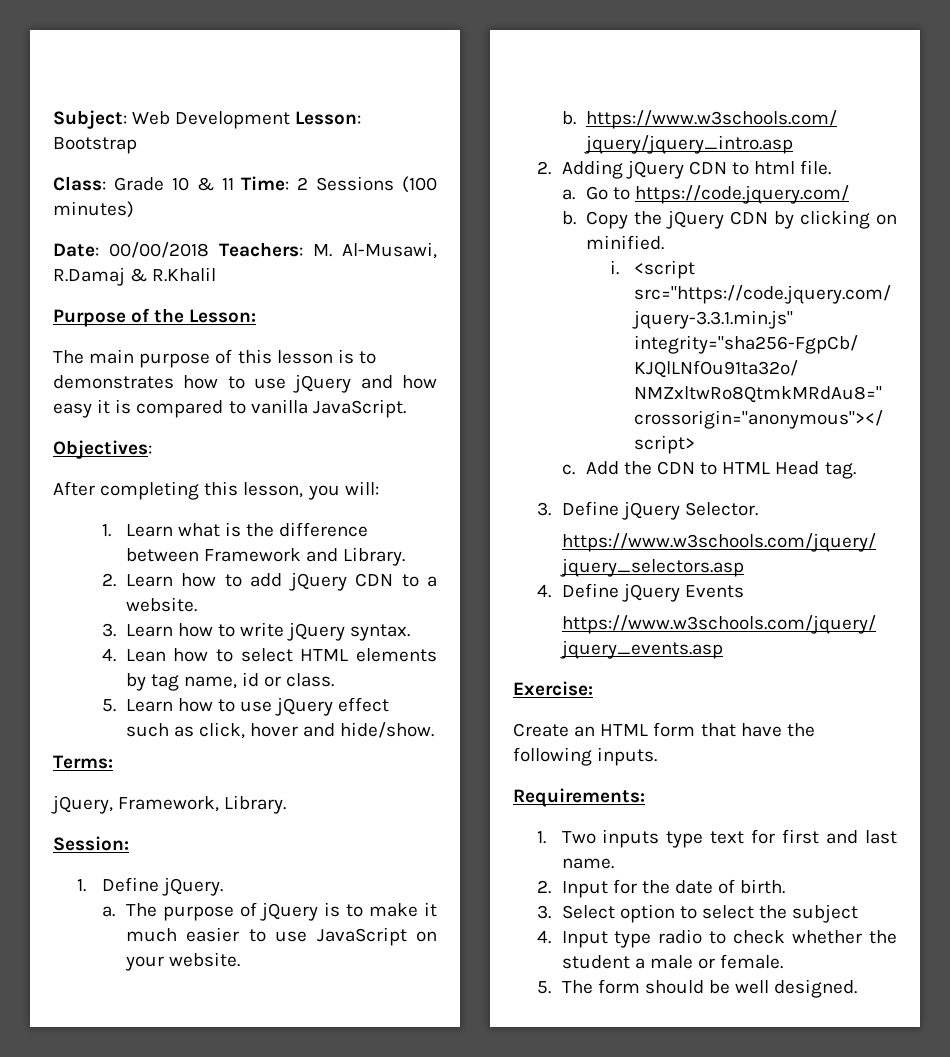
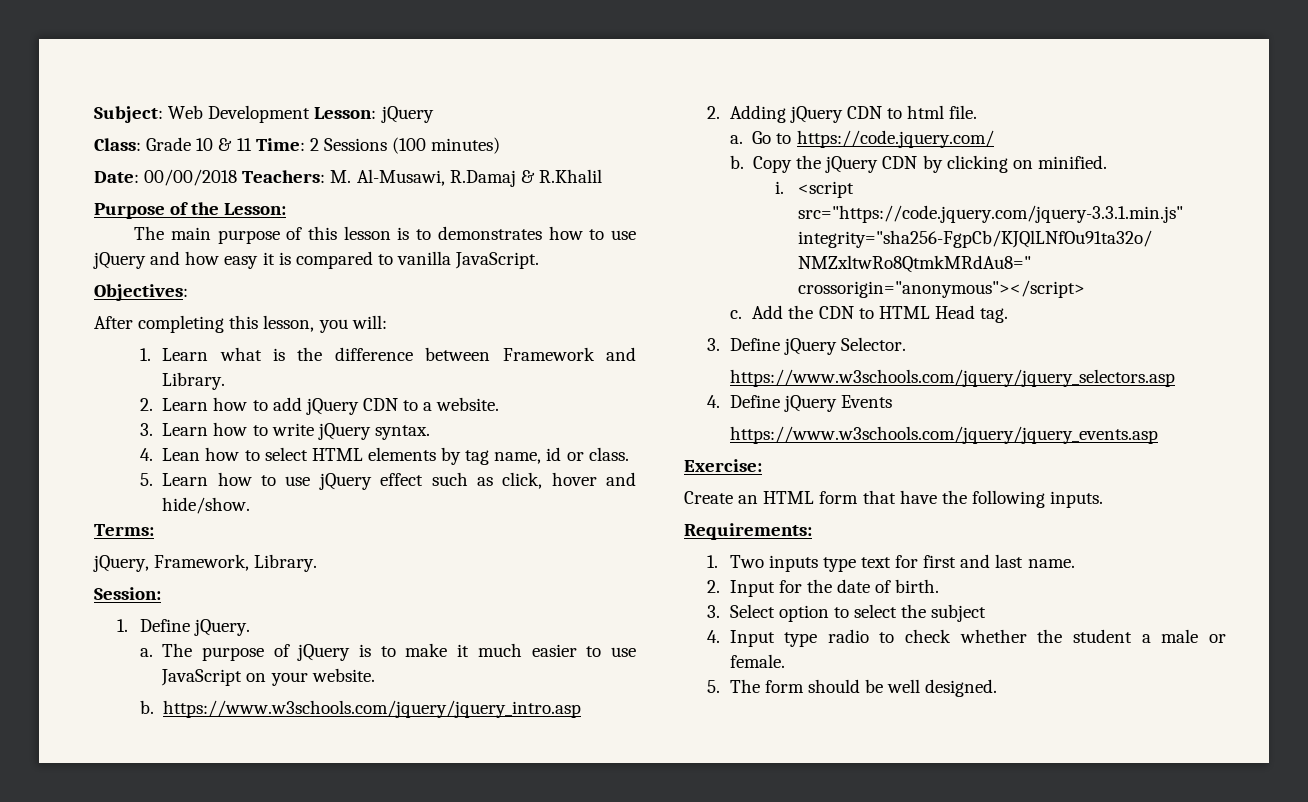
[53,137,137,154] Bootstrap -> [380,106,434,123] jQuery

